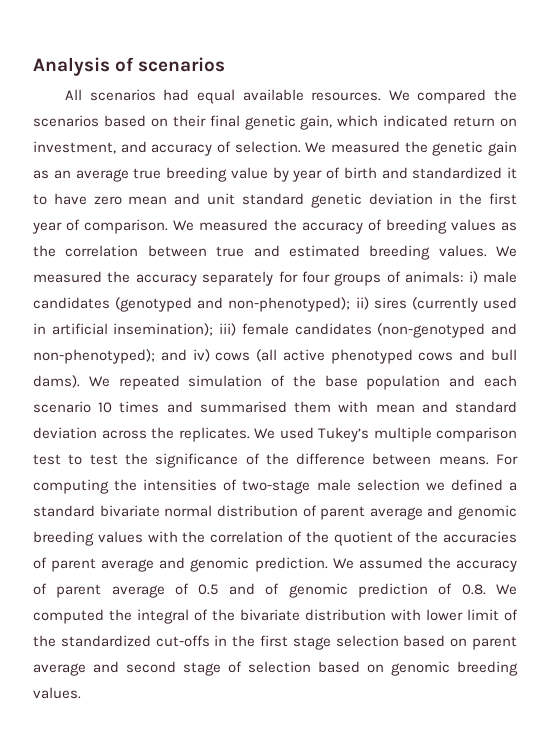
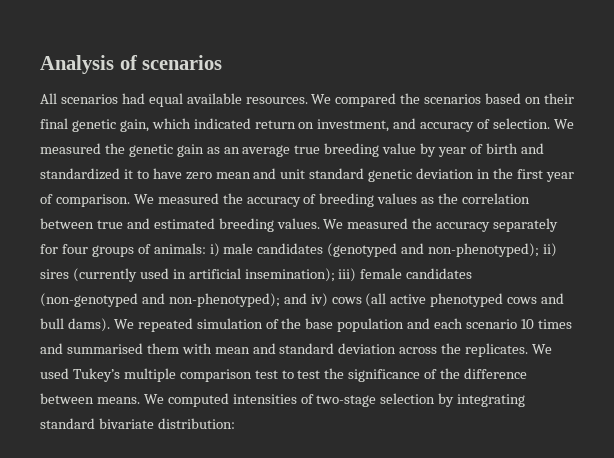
[496,454,518,465] [33,479,517,494] [33,505,517,520] [33,531,517,546] [33,557,517,572] [33,583,518,598] [33,609,518,624] [33,635,517,650] [33,661,518,676] [33,687,81,699] For computing the intensities of two-stage male selection we defined a standard bivariate normal distribution of parent average and genomic breeding values with the correlation of the quotient of the accuracies of parent average and genomic prediction. We assumed the accuracy of parent average of 0.5 and of genomic prediction of 0.8. We computed the integral of the bivariate distribution with lower limit of the standardized cut-offs in the first stage selection based on parent average and second stage of selection based on genomic breeding values. -> [143,393,526,407] [40,418,235,429] We computed intensities of two-stage selection by integrating standard bivariate distribution:

